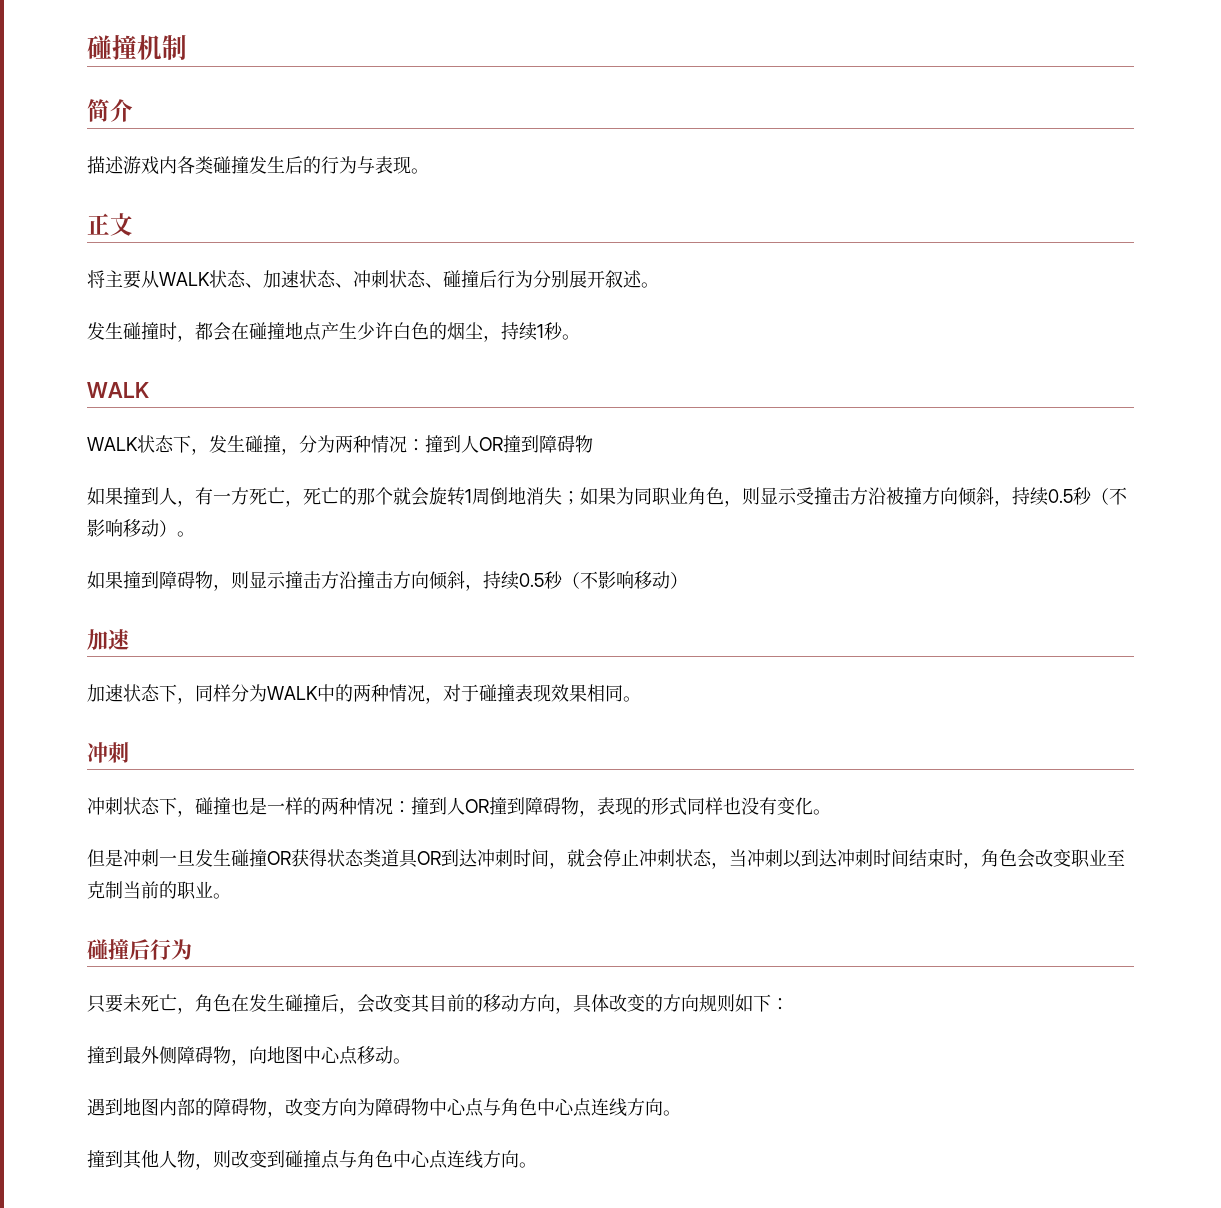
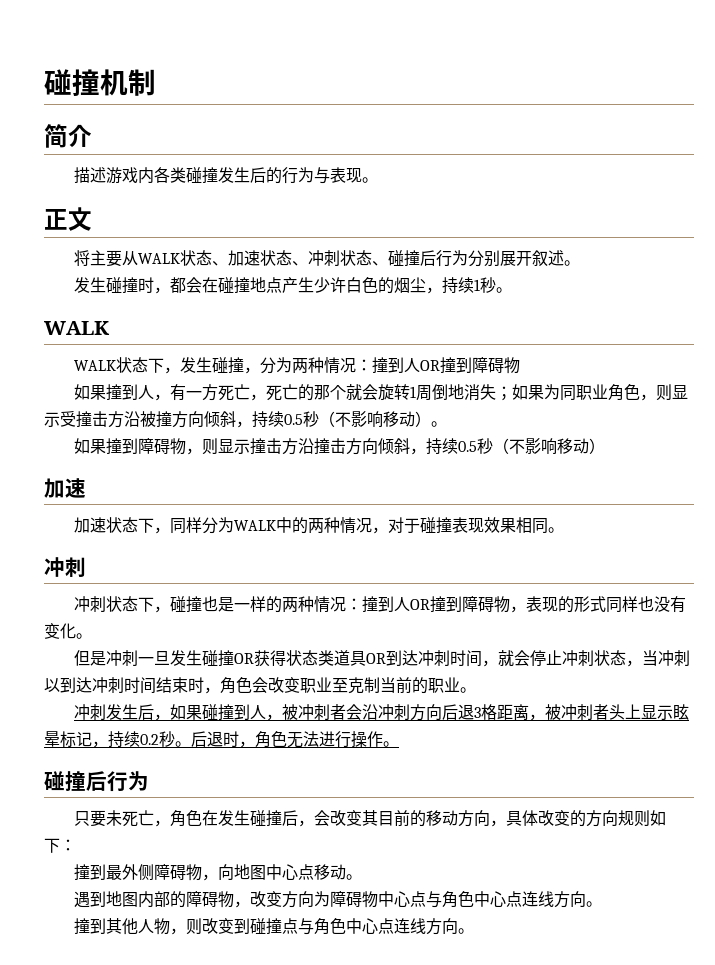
(231, 896) none -> [73,704,689,721] [44,731,399,748] // 冲刺发生后，如果碰撞到人，被冲刺者会沿冲刺方向后退3格距离，被冲刺者头上显示眩晕标记，持续0.2秒。后退时，角色无法进行操作。

